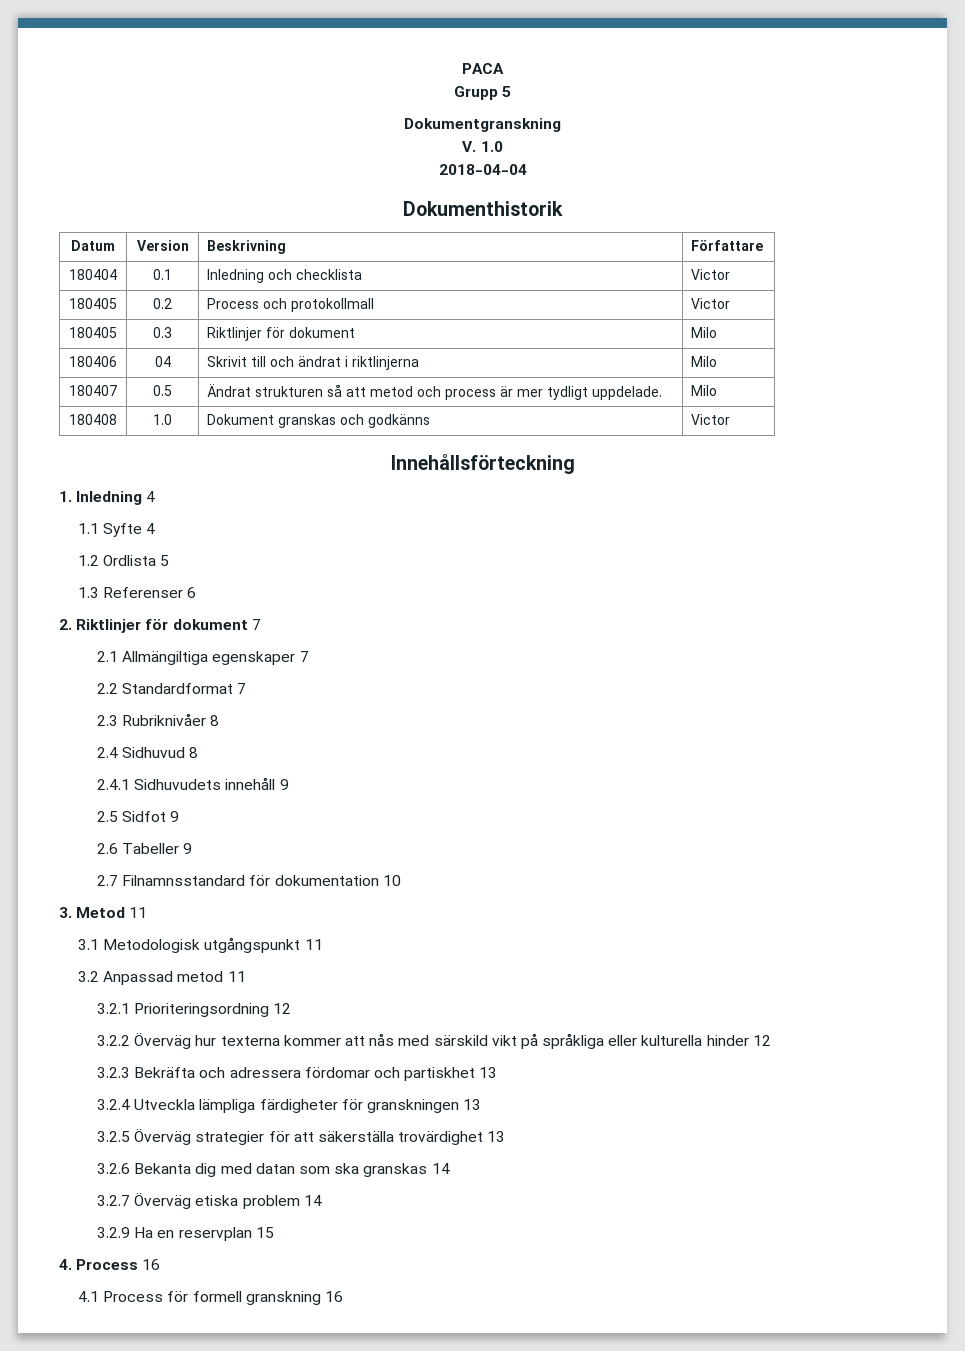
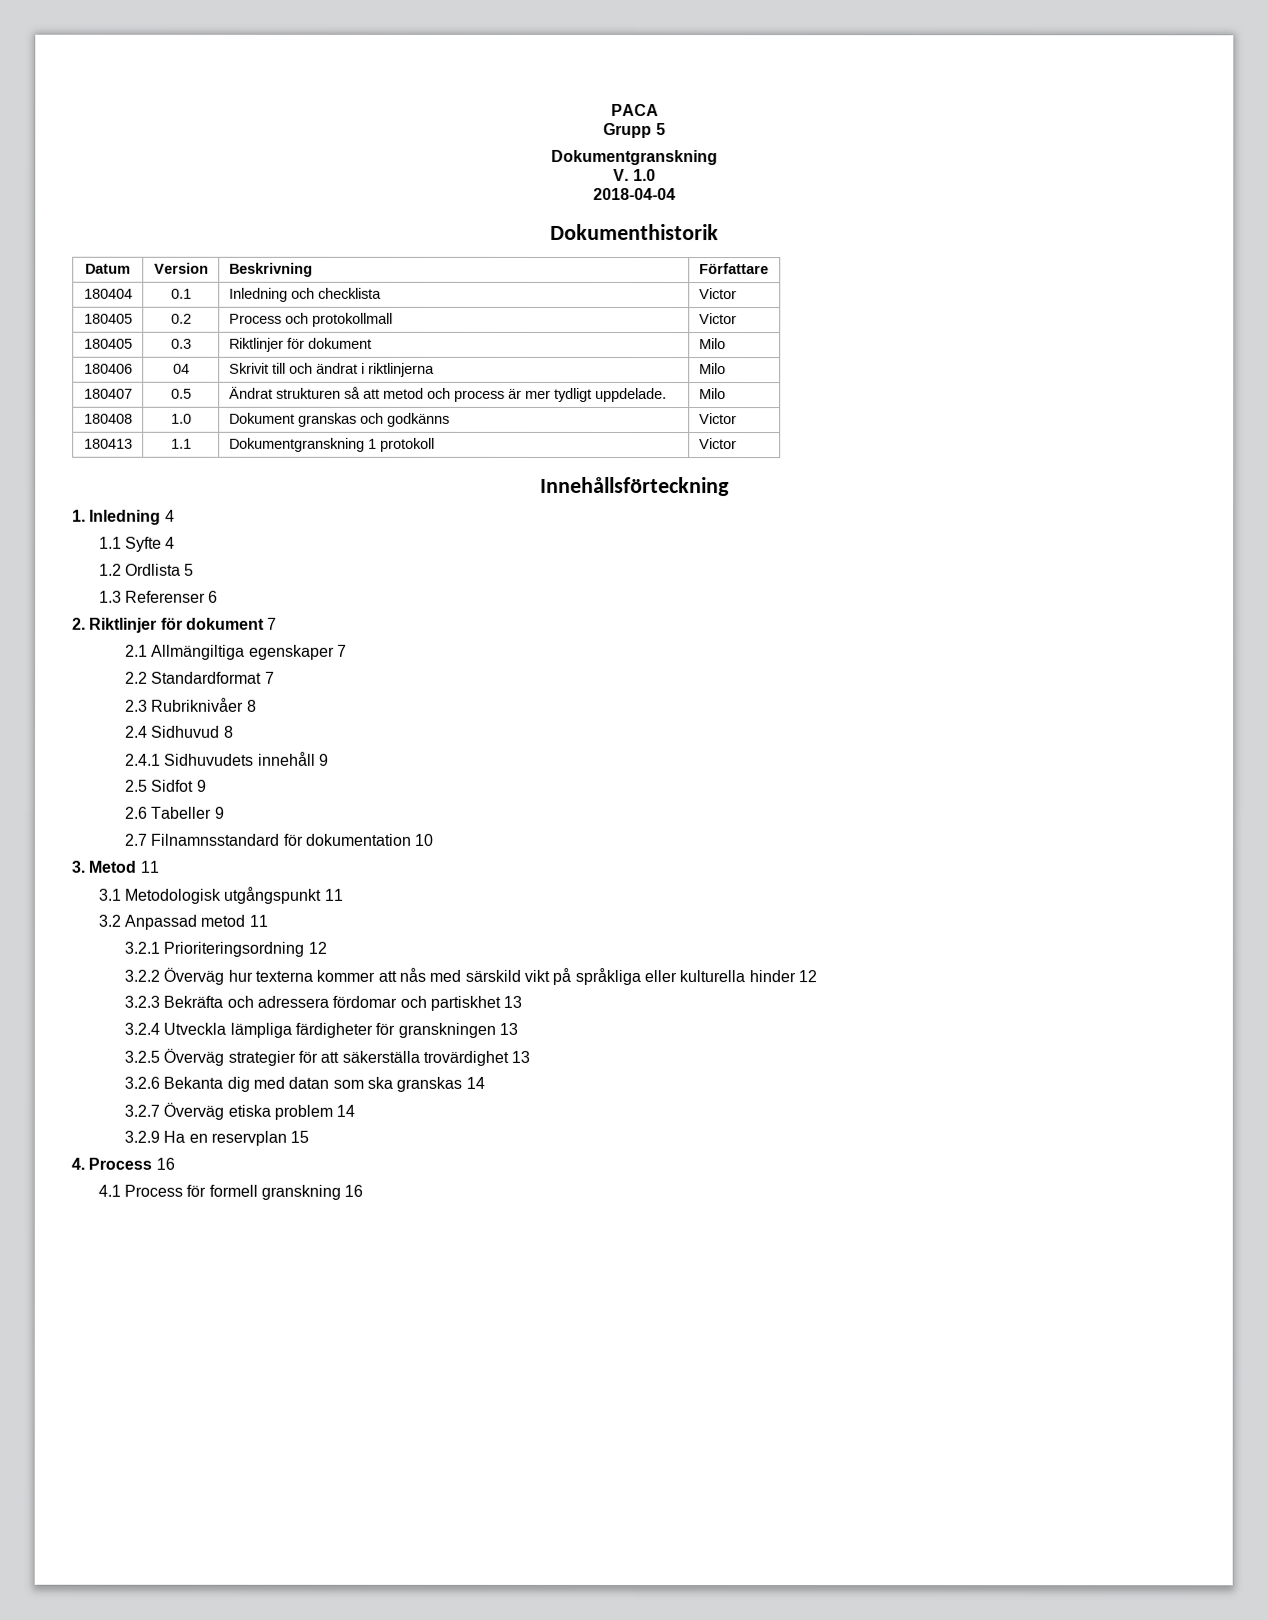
(731, 419) none -> [83,438,133,449] [170,438,192,449] [228,437,435,452] [698,438,737,450] // 180413 | 1.1 | Dokumentgranskning 1 protokoll | Victor

